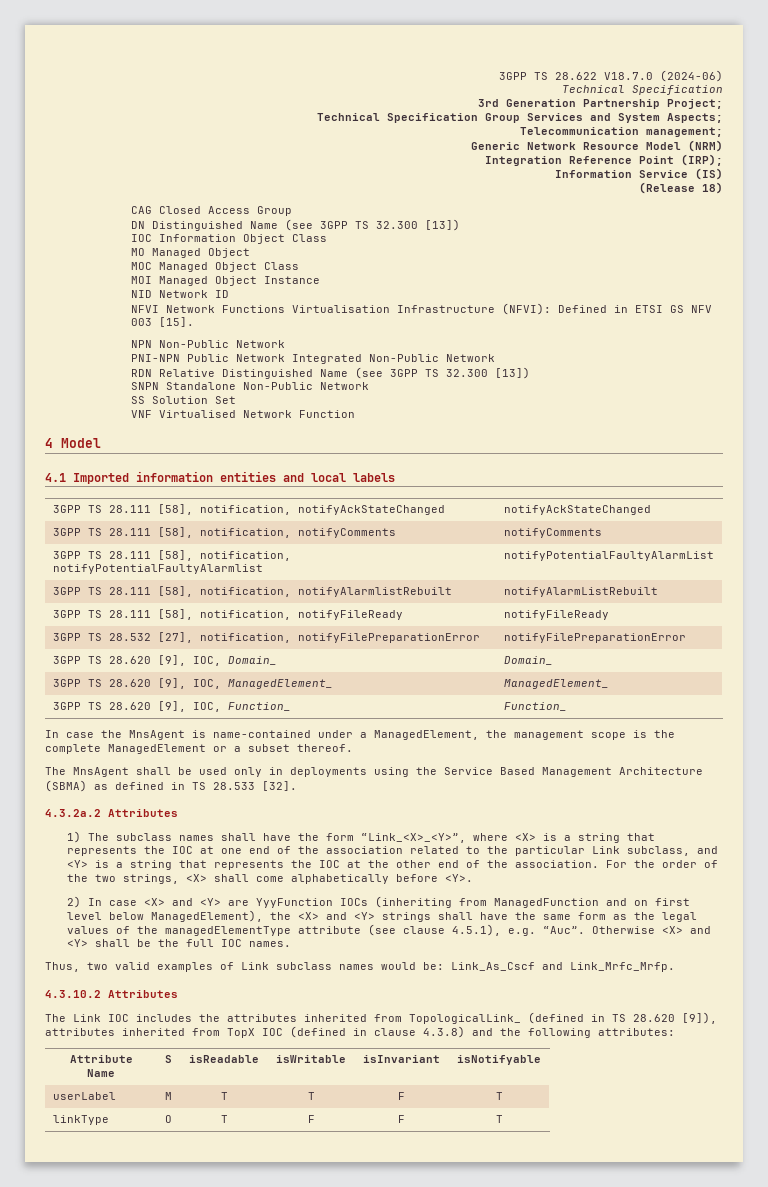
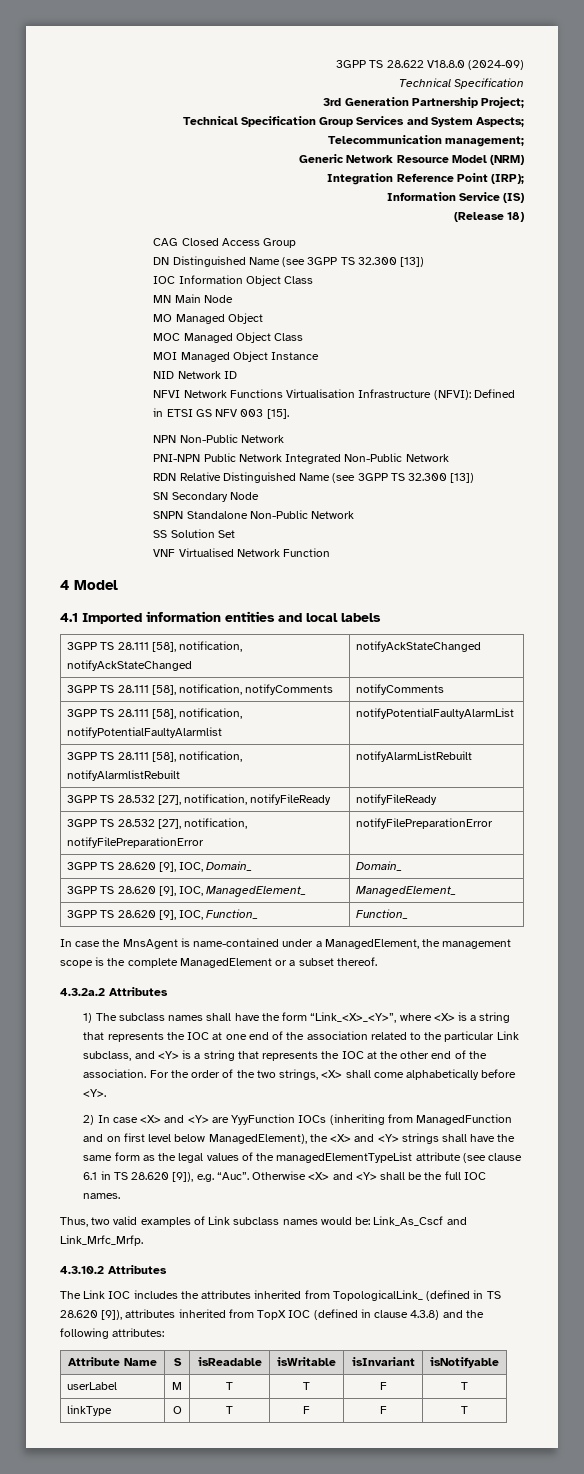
[604,70,723,82] V18.7.0 (2024-06) -> [426,60,524,70] V18.8.0 (2024-09)
(328, 238) none -> [153,294,233,303] // MN Main Node
(531, 373) none -> [153,492,259,502] // SN Secondary Node
[108,609,193,620] 28.111 [58], -> [117,795,181,805] 28.532 [27],
[45,767,703,777] [45,780,297,792] // The MnsAgent shall be used only in deployments using the Service Based Management Architecture (SBMA) as defined in TS 28.533 [32]. -> (377, 961) none
[164,926,291,936] managedElementType -> [276,1152,413,1163] managedElementTypeList
[451,924,501,936] 4.5.1), -> [83,1171,194,1182] 6.1 in TS 28.620 [9]),

